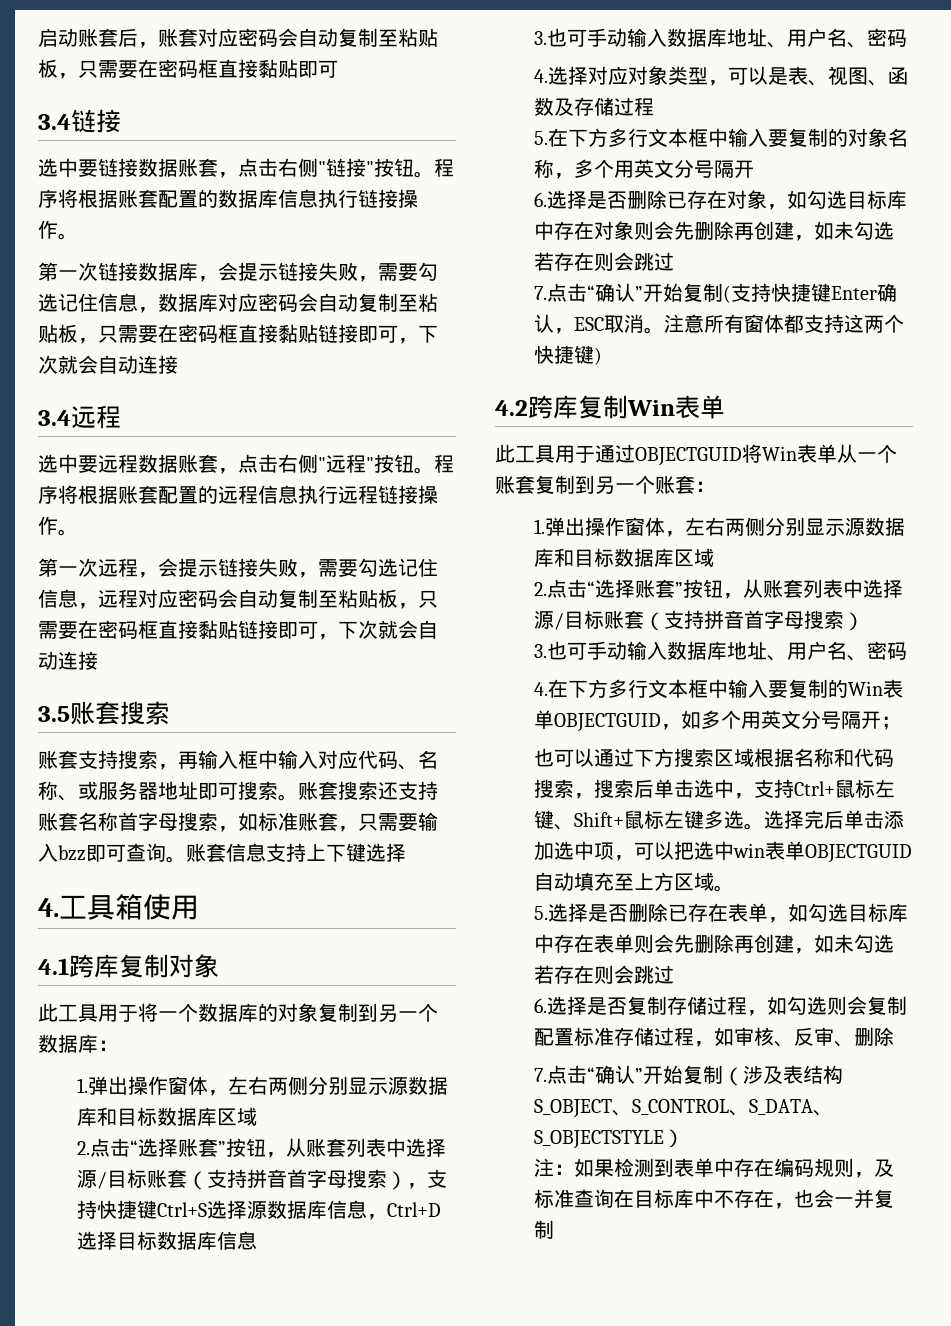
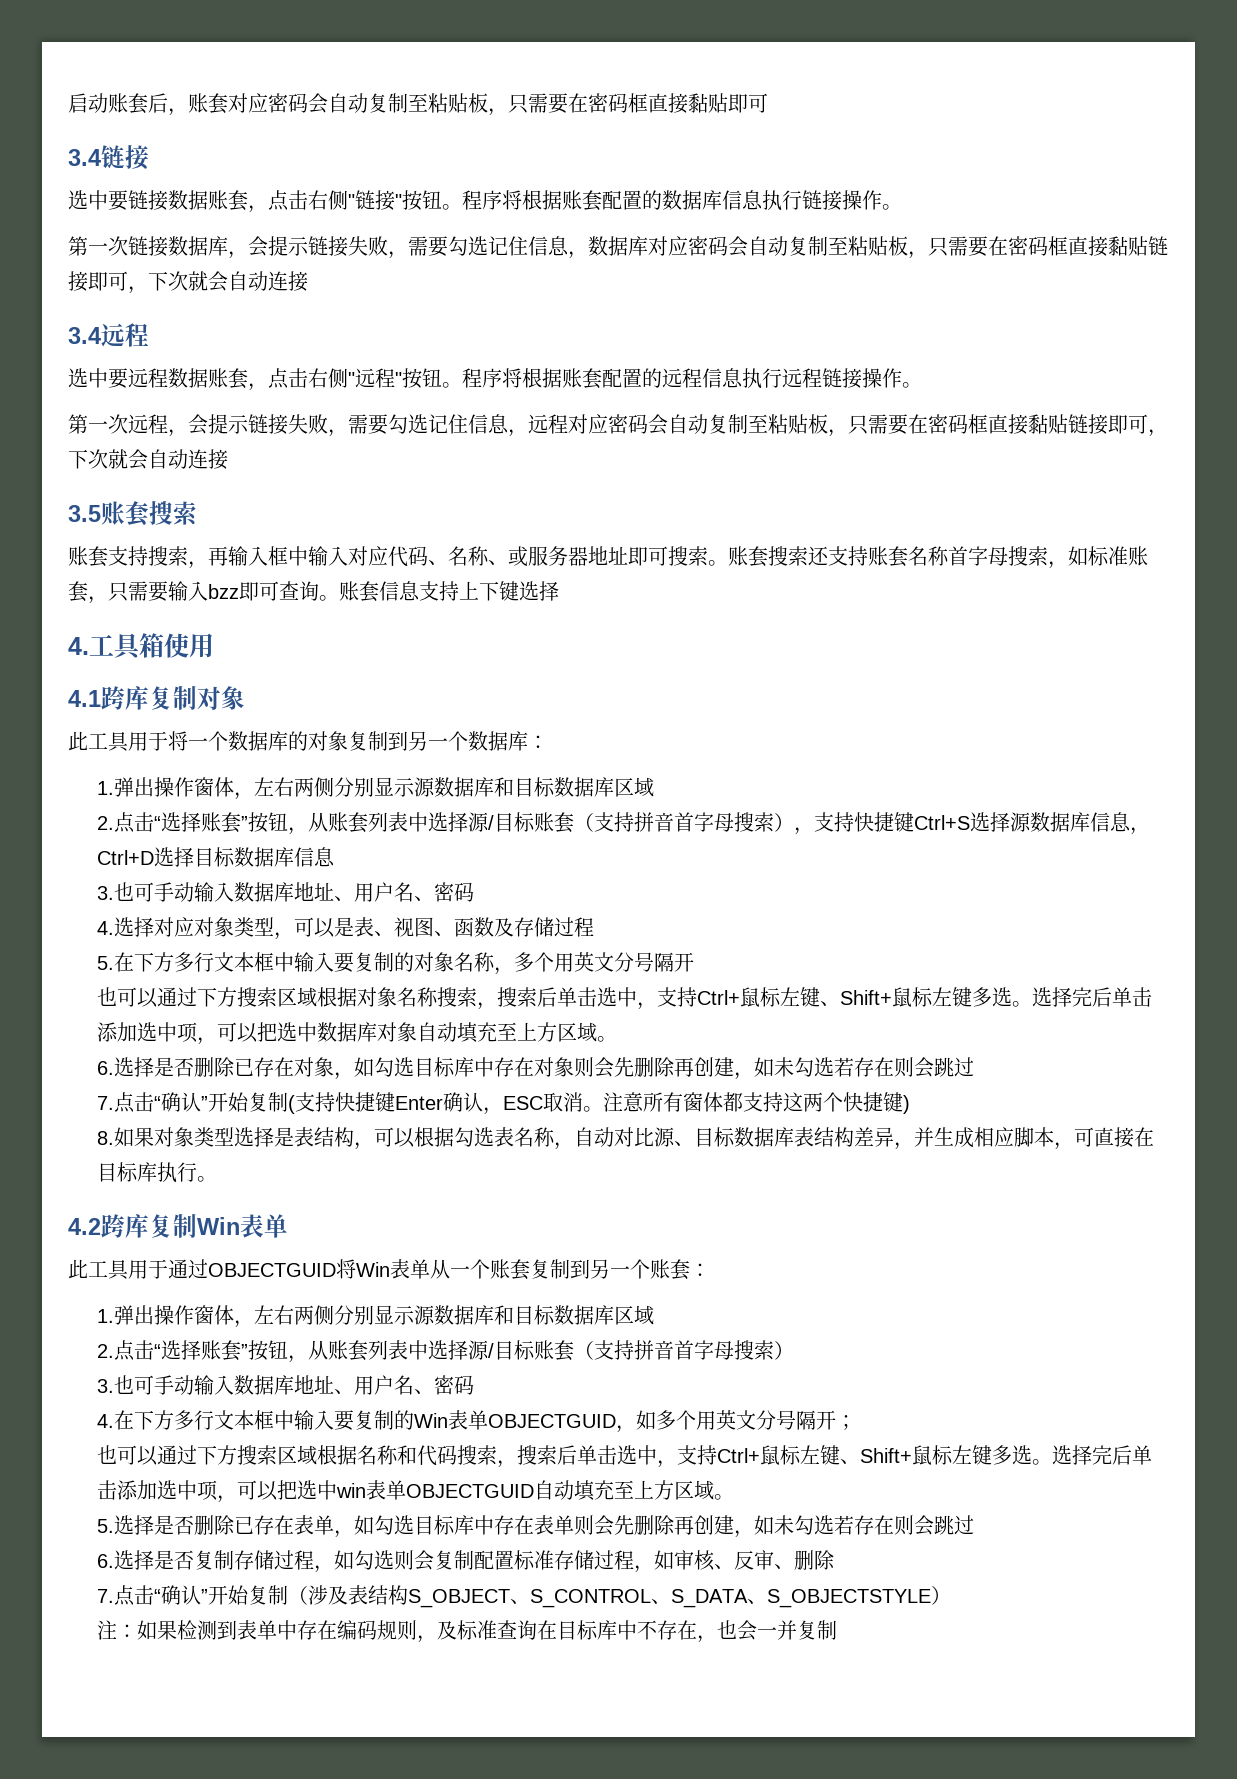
(754, 169) none -> [97,987,1153,1010] [97,1022,618,1045] // 也可以通过下方搜索区域根据对象名称搜索，搜索后单击选中，支持Ctrl+鼠标左键、Shift+鼠标左键多选。选择完后单击添加选中项，可以把选中数据库对象自动填充至上方区域。
(602, 356) none -> [97,1127,1155,1150] [97,1162,218,1183] // 8.如果对象类型选择是表结构，可以根据勾选表名称，自动对比源、目标数据库表结构差异，并生成相应脚本，可直接在目标库执行。

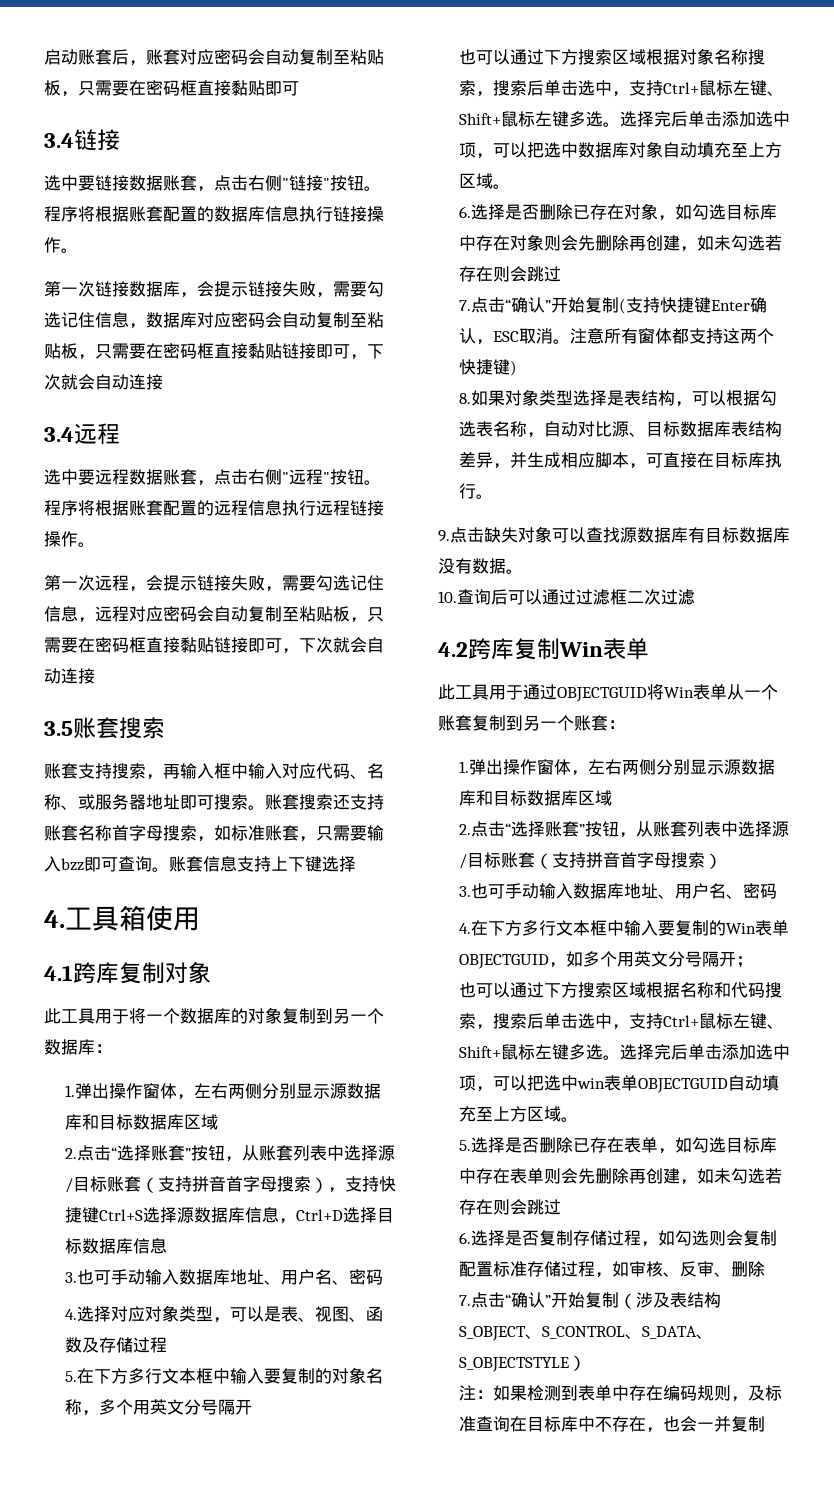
(218, 1179) none -> [438,526,790,543] [438,558,523,574] [438,589,695,605] // 9.点击缺失对象可以查找源数据库有目标数据库没有数据。 // 10.查询后可以通过过滤框二次过滤

